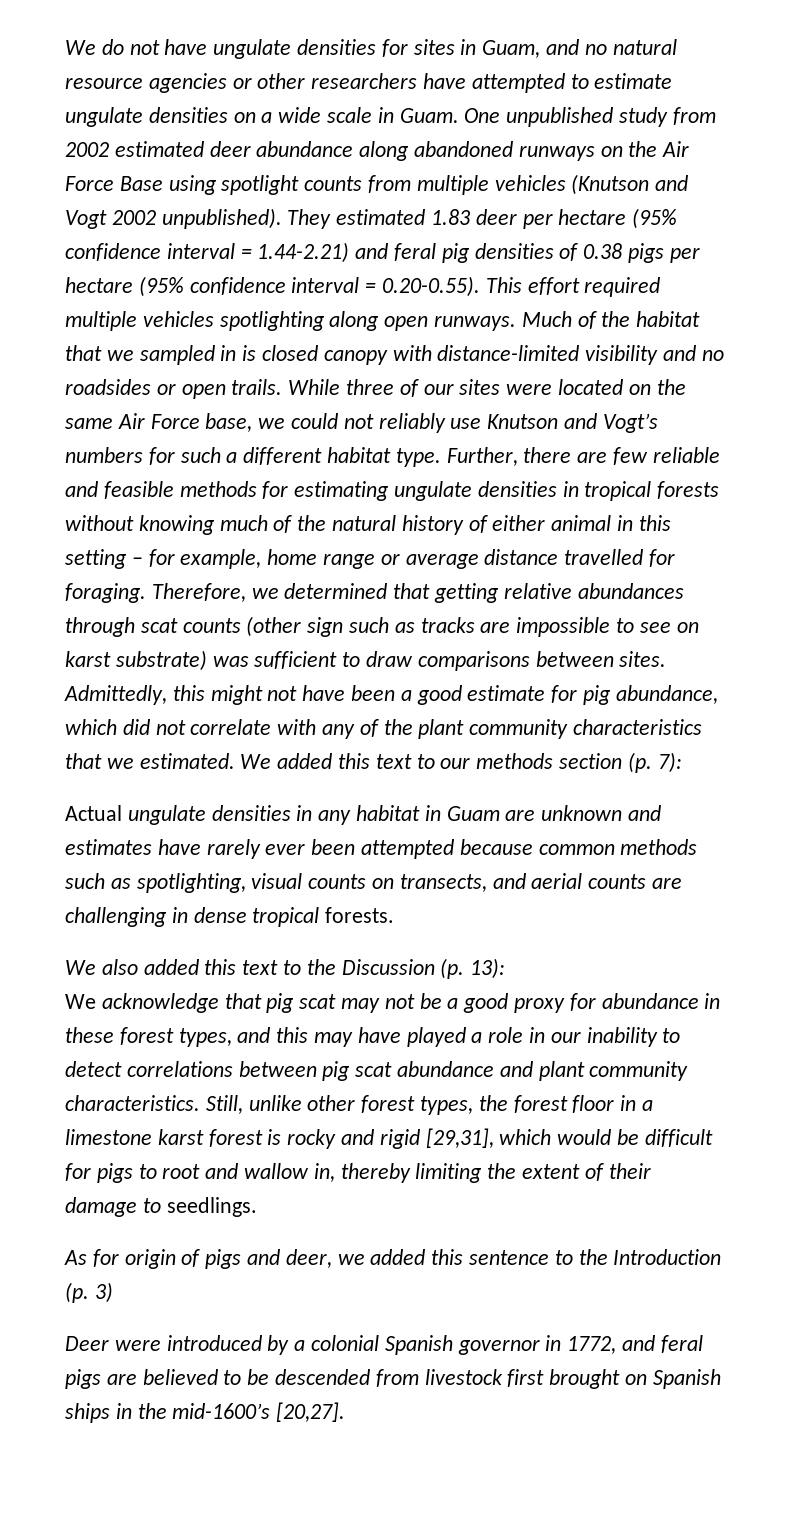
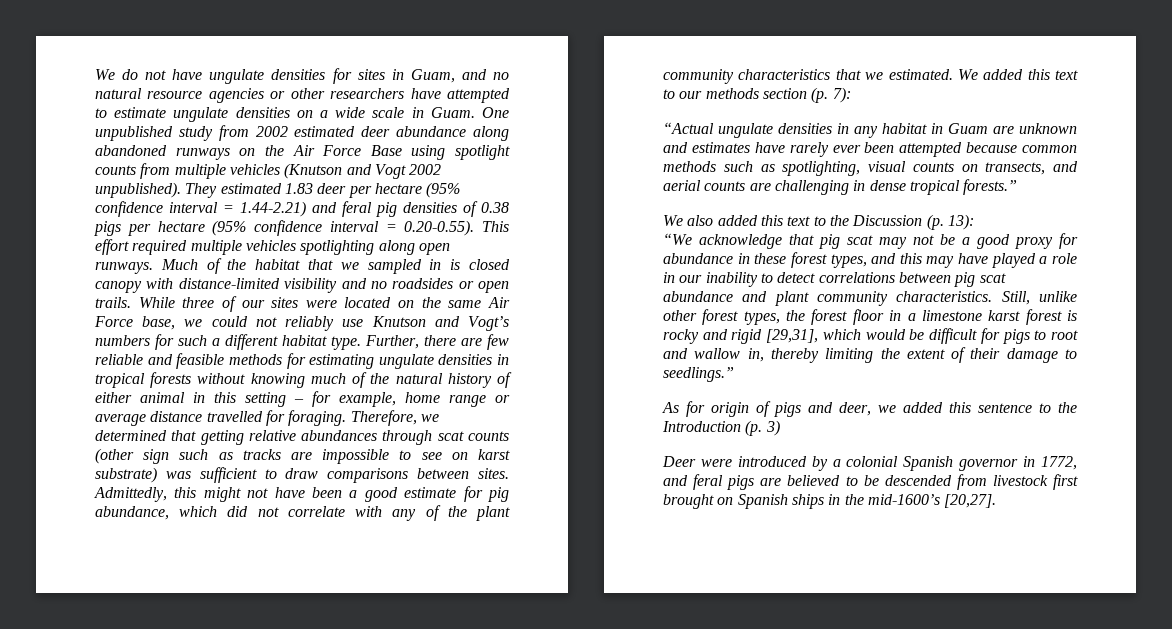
[65,805,122,821] Actual -> [663,122,714,134] “Actual
[325,907,395,923] forests. -> [963,179,1018,195] forests.”
[65,994,96,1009] We -> [663,233,692,245] “We
[166,1197,257,1217] seedlings. -> [663,367,734,382] seedlings.”

